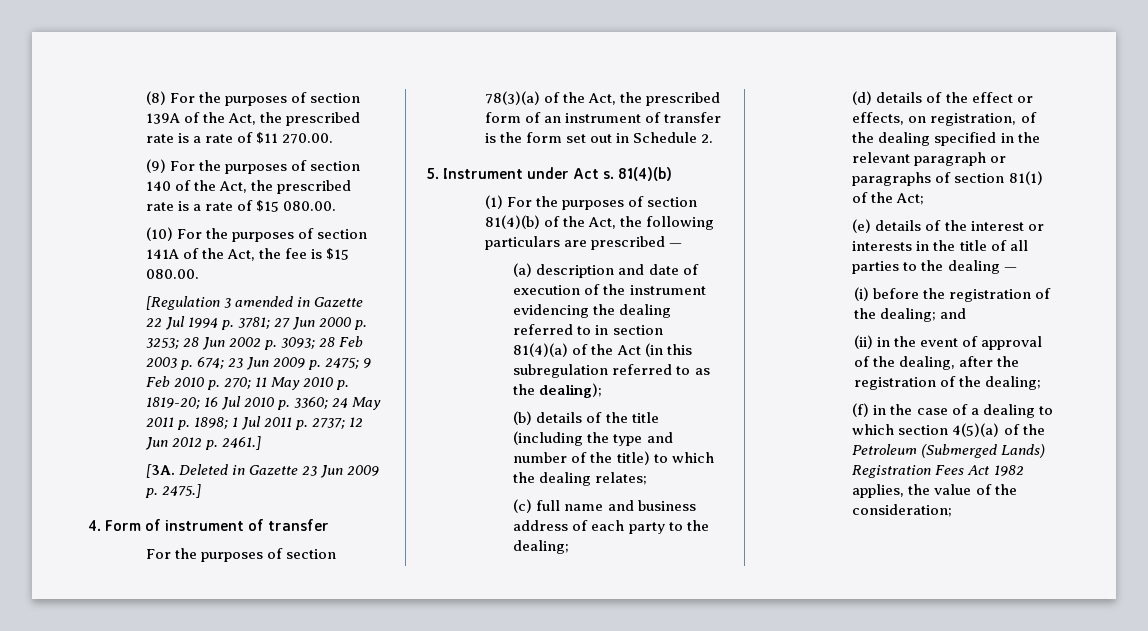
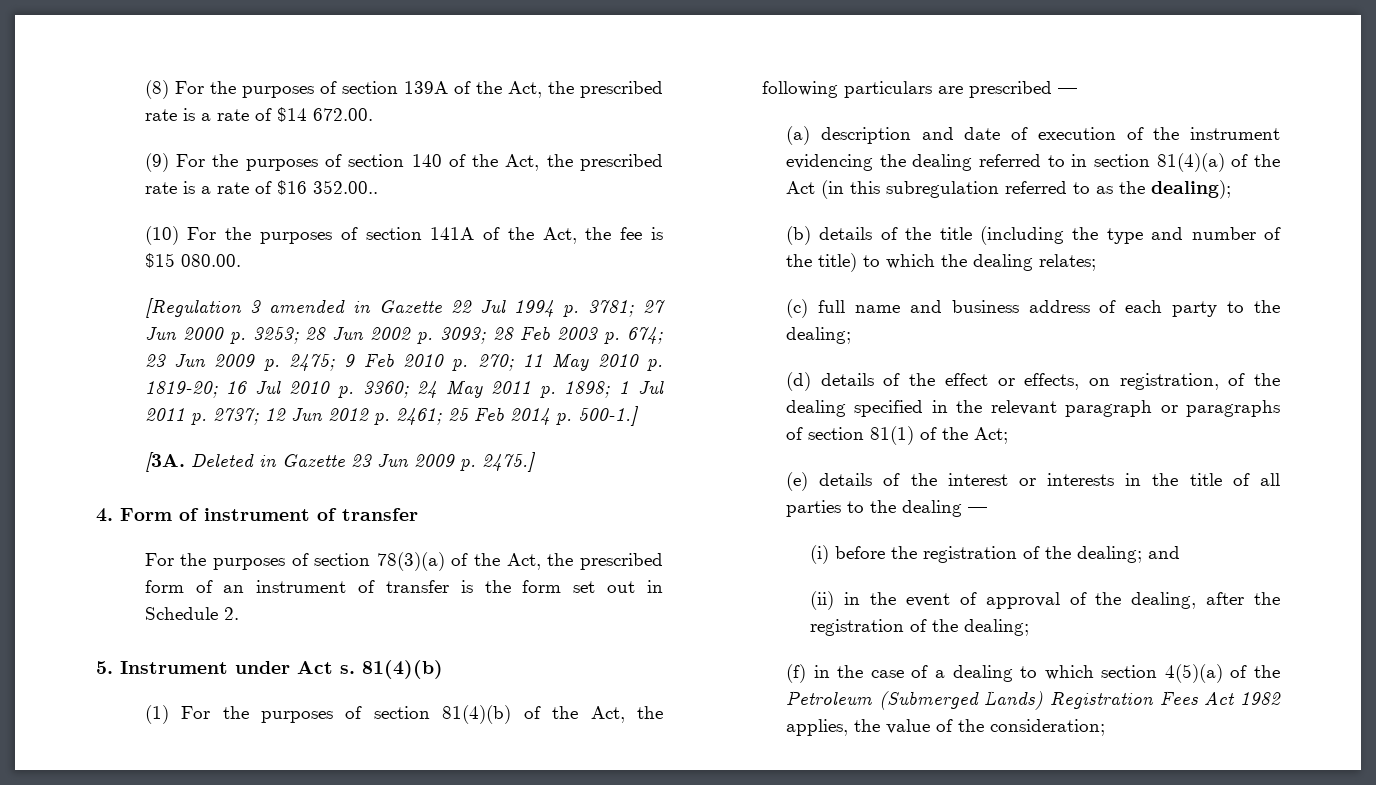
[255,132,333,144] $11 270.00. -> [276,107,373,122] $14 672.00.
[255,200,336,212] $15 080.00. -> [276,180,378,195] $16 352.00..
[221,436,261,450] 2461.] -> [395,406,639,426] 2461; 25 Feb 2014 p. 500-1.]

